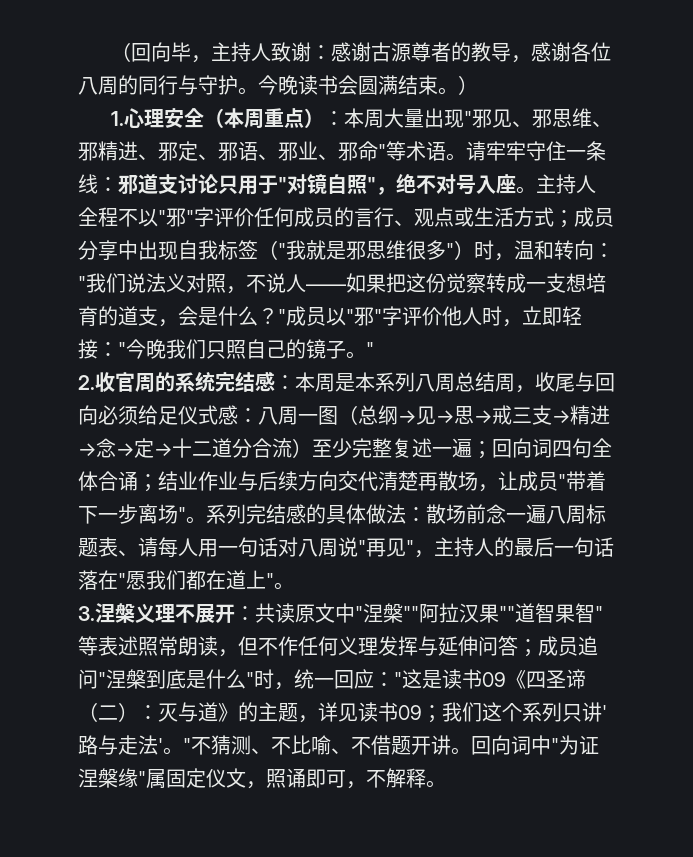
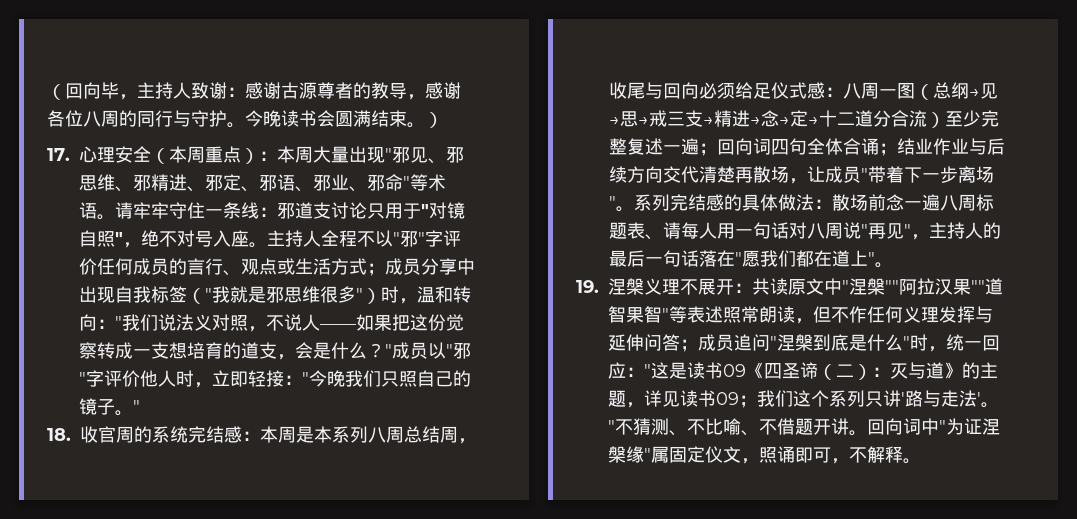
[110,111,124,126] 1. -> [47,148,70,161] 17.
[78,375,95,390] 2. -> [47,428,71,441] 18.
[78,606,95,621] 3. -> [576,280,599,293] 19.

